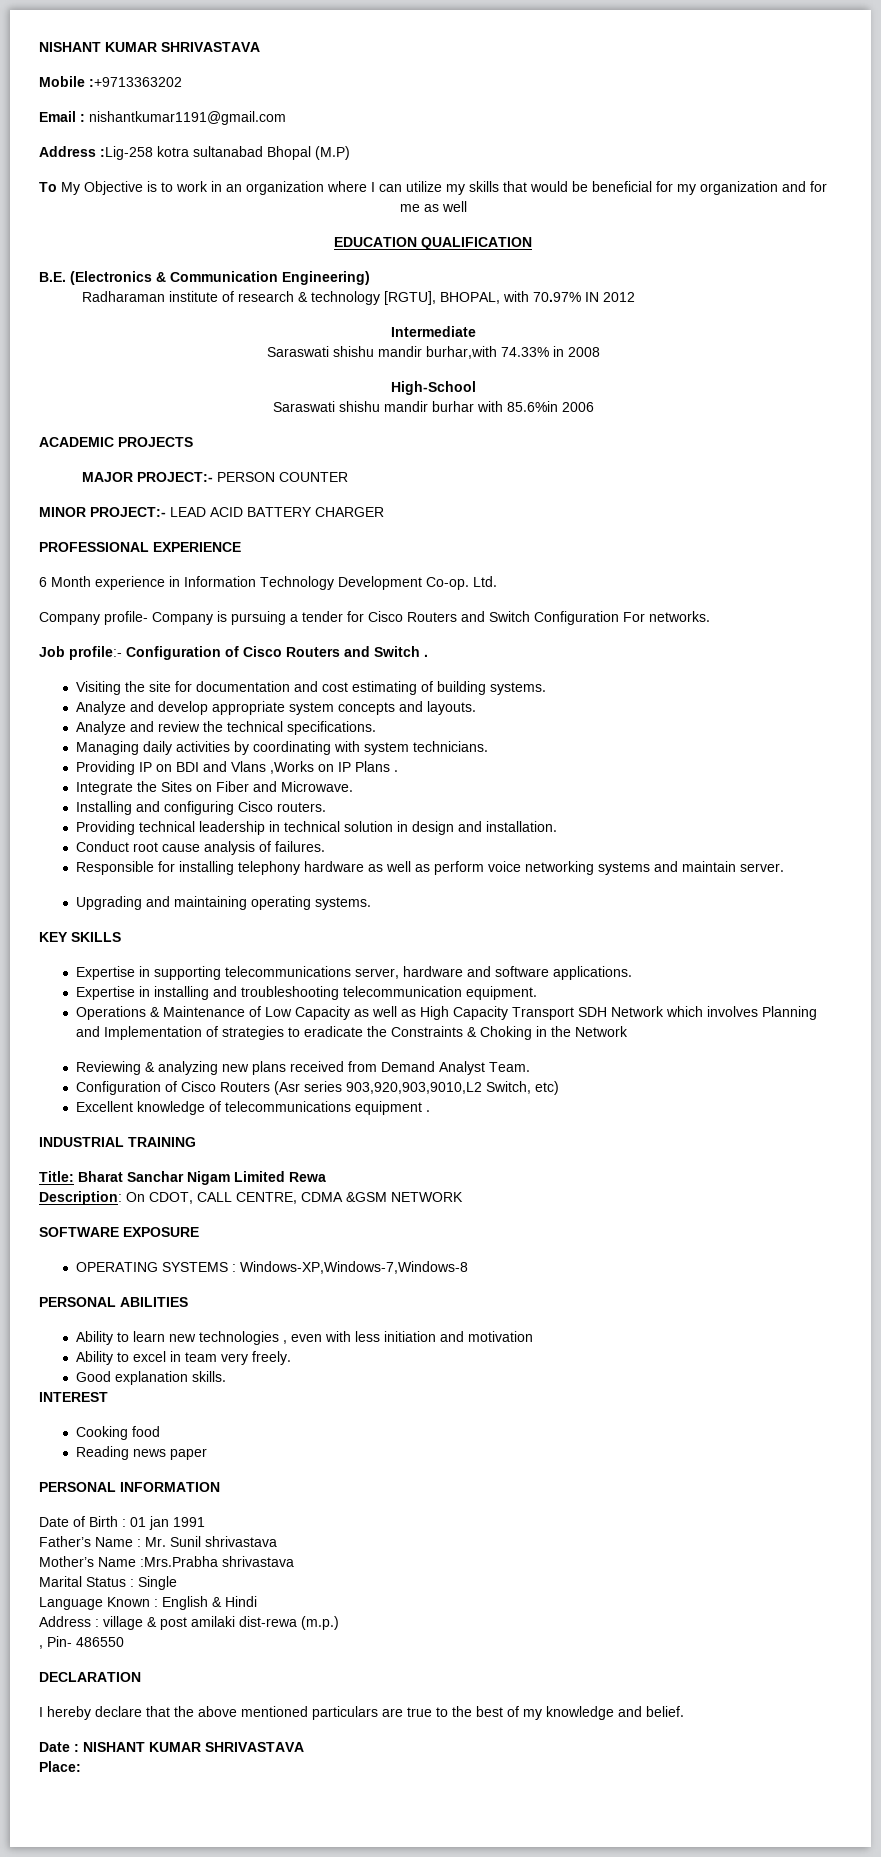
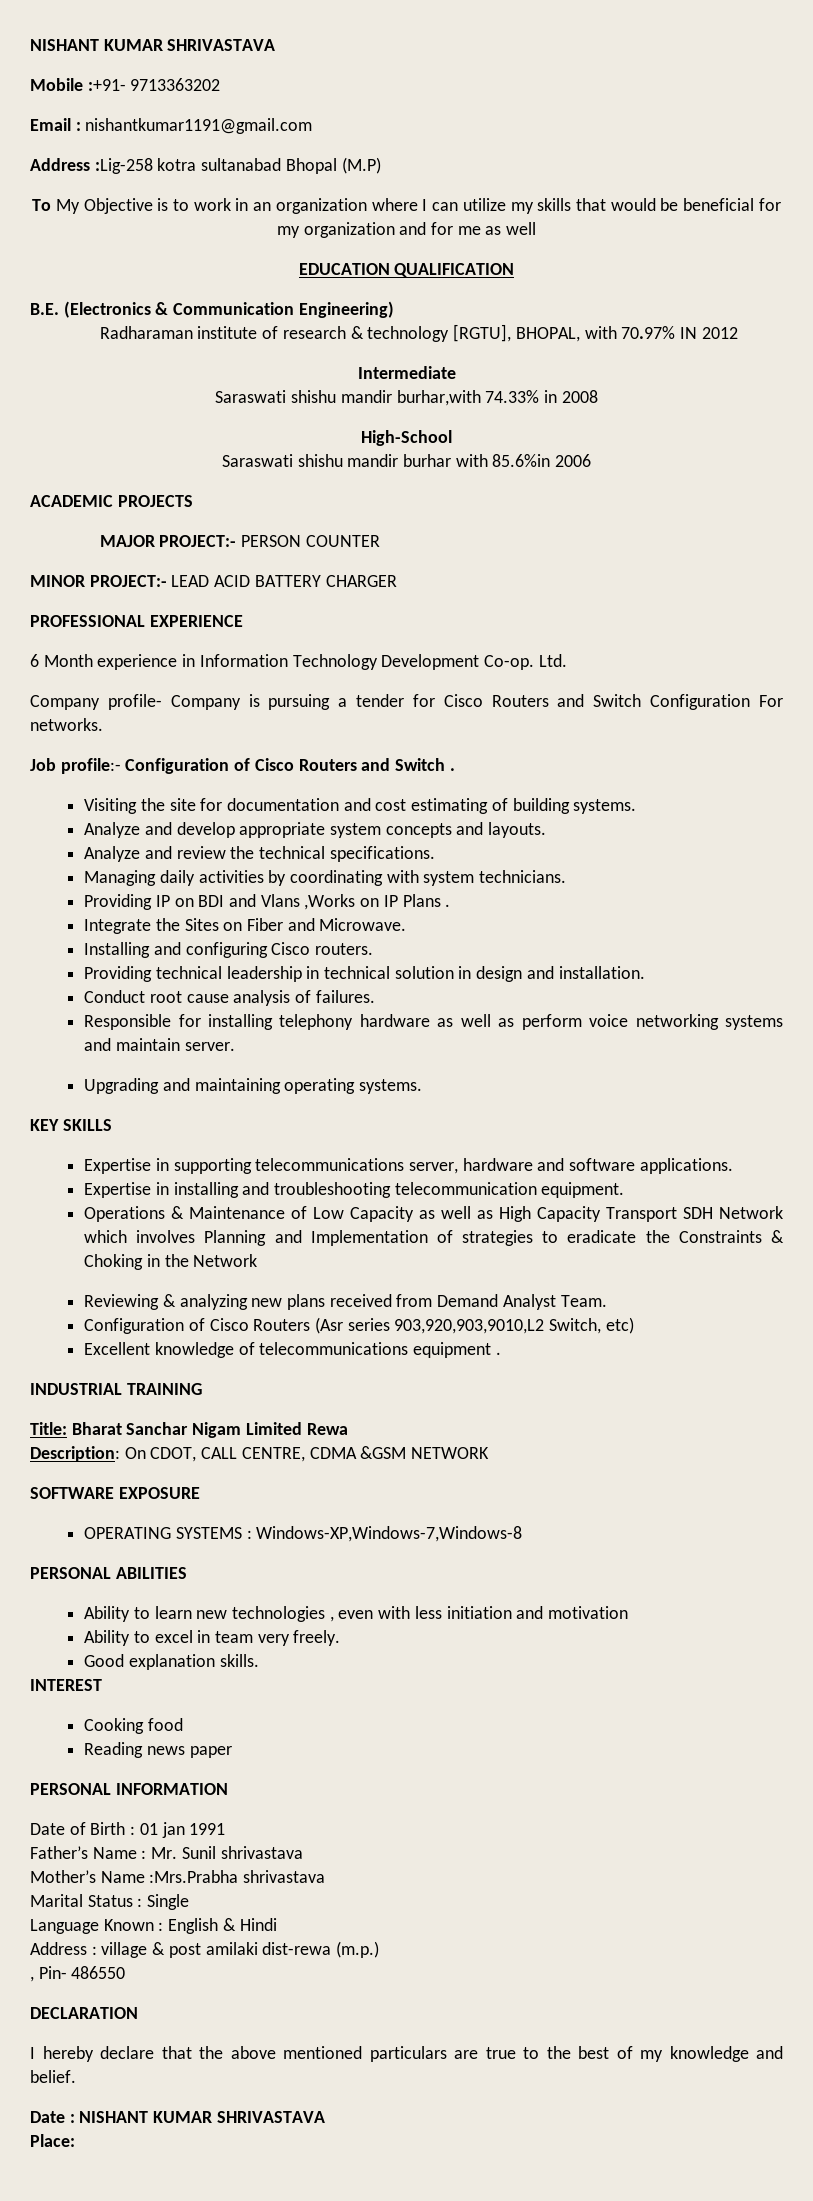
[89,77,182,87] :+9713363202 -> [87,78,221,91] :+91- 9713363202

